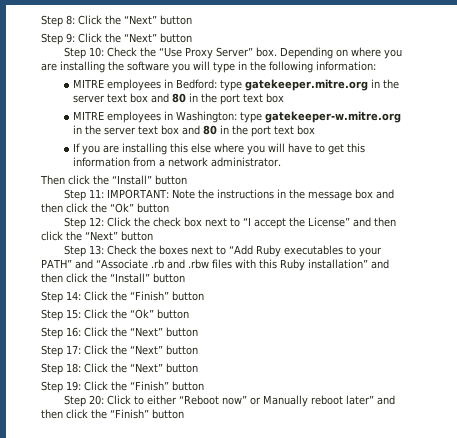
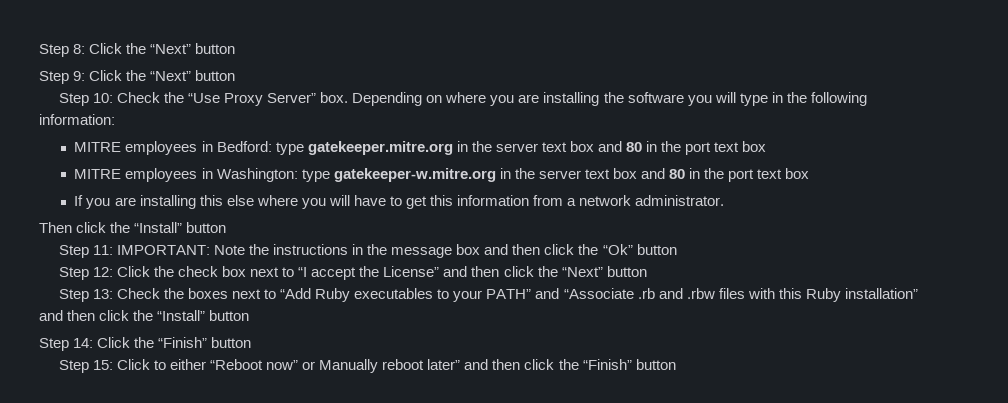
[111,309,189,319] [41,327,198,339] [41,345,198,357] [41,363,198,375] [41,381,204,393] [63,395,131,407] the “Ok” button // Step 16: Click the “Next” button // Step 17: Click the “Next” button // Step 18: Click the “Next” button // Step 19: Click the “Finish” button // Step 20: Click -> (150, 364) none

